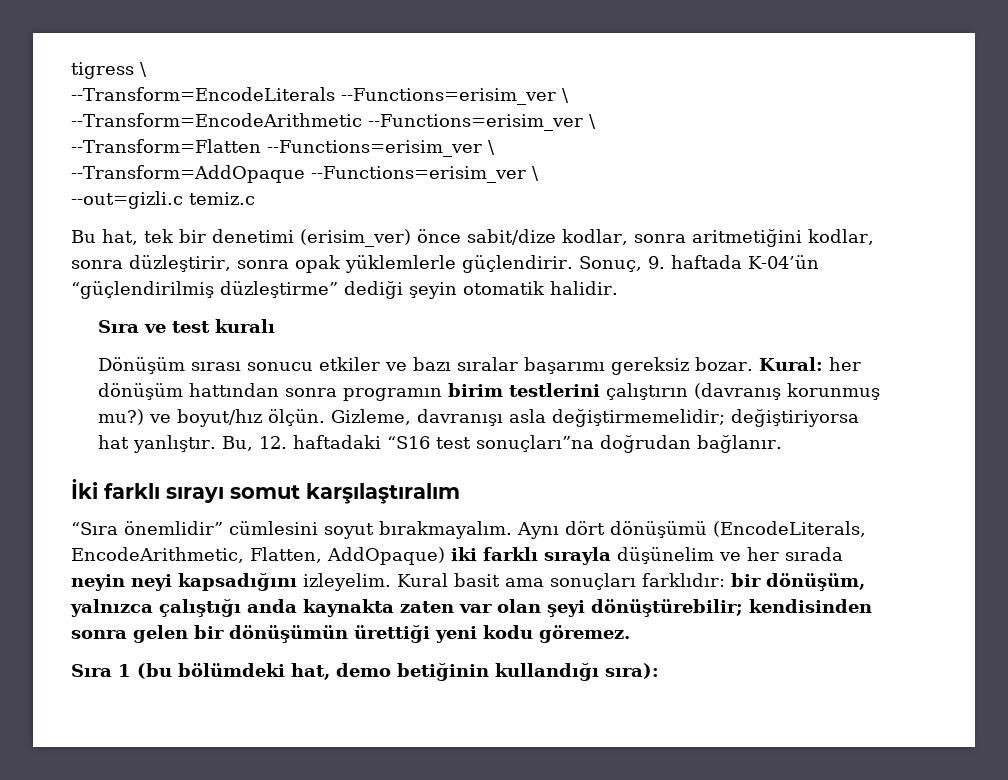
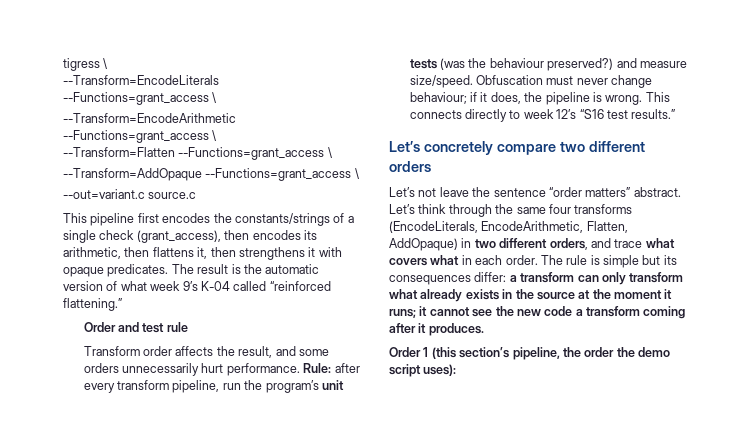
[341,88,556,105] --Functions=erisim_ver -> [63,92,209,105] --Functions=grant_access
[368,114,583,131] --Functions=erisim_ver -> [63,130,209,143] --Functions=grant_access
[267,140,482,157] --Functions=erisim_ver -> [178,147,325,160] --Functions=grant_access
[311,166,539,183] [71,191,255,209] [71,229,874,247] [71,255,819,273] [71,281,618,299] [98,319,276,333] [98,357,862,375] [98,383,881,401] [98,409,860,427] [98,435,783,453] [71,479,460,504] [71,521,866,539] [71,547,843,565] [71,573,865,591] [70,599,872,617] [71,625,630,643] [71,663,659,681] --Functions=erisim_ver \ // --out=gizli.c temiz.c // Bu hat, tek bir denetimi (erisim_ver) önce sabit/dize kodlar, sonra aritmetiğini kodlar, sonra düzleştirir, sonra opak yüklemlerle güçlendirir. Sonuç, 9. haftada K-04’ün “güçlendirilmiş düzleştirme” dediği şeyin otomatik halidir. // Sıra ve test kuralı // Dönüşüm sırası sonucu etkiler ve bazı sıralar başarımı gereksiz bozar. Kural: her dönüşüm hattından sonra programın birim testlerini çalıştırın (davranış korunmuş mu?) ve boyut/hız ölçün. Gizleme, davranışı asla değiştirmemelidir; değiştiriyorsa hat yanlıştır. Bu, 12. haftadaki “S16 test sonuçları”na doğrudan bağlanır. // İki farklı sırayı somut karşılaştıralım // “Sıra önemlidir” cümlesini soyut bırakmayalım. Aynı dört dönüşümü (EncodeLiterals, EncodeArithmetic, Flatten, AddOpaque) iki farklı sırayla düşünelim ve her sırada neyin neyi kapsadığını izleyelim. Kural basit ama sonuçları farklıdır: bir dönüşüm, yalnızca çalıştığı anda kaynakta zaten var olan şeyi dönüştürebilir; kendisinden sonra gelen bir dönüşümün ürettiği yeni kodu göremez. // Sıra 1 (bu bölümdeki hat, demo betiğinin kullandığı sıra): -> [205,168,359,181] [63,189,197,199] [63,213,354,226] [63,230,317,243] [63,247,342,260] [63,264,320,277] [63,281,331,291] [63,298,122,311] [83,322,188,333] [83,346,329,358] [83,363,360,376] [83,380,344,393] [409,58,687,71] [409,75,653,88] [409,92,670,105] [409,109,676,122] [389,141,645,155] [389,161,431,172] [389,187,681,197] [389,204,633,217] [389,221,628,233] [389,238,675,251] [389,255,677,268] [389,272,684,285] [389,289,673,302] [389,306,686,319] [389,323,484,336] [389,347,670,360] [389,364,457,377] --Functions=grant_access \ // --out=variant.c source.c // This pipeline first encodes the constants/strings of a single check (grant_access), then encodes its arithmetic, then flattens it, then strengthens it with opaque predicates. The result is the automatic version of what week 9’s K-04 called “reinforced flattening.” // Order and test rule // Transform order affects the result, and some orders unnecessarily hurt performance. Rule: after every transform pipeline, run the program’s unit tests (was the behaviour preserved?) and measure size/speed. Obfuscation must never change behaviour; if it does, the pipeline is wrong. This connects directly to week 12’s “S16 test results.” // Let’s concretely compare two different orders // Let’s not leave the sentence “order matters” abstract. Let’s think through the same four transforms (EncodeLiterals, EncodeArithmetic, Flatten, AddOpaque) in two different orders, and trace what covers what in each order. The rule is simple but its consequences differ: a transform can only transform what already exists in the source at the moment it runs; it cannot see the new code a transform coming after it produces. // Order 1 (this section’s pipeline, the order the demo script uses):

